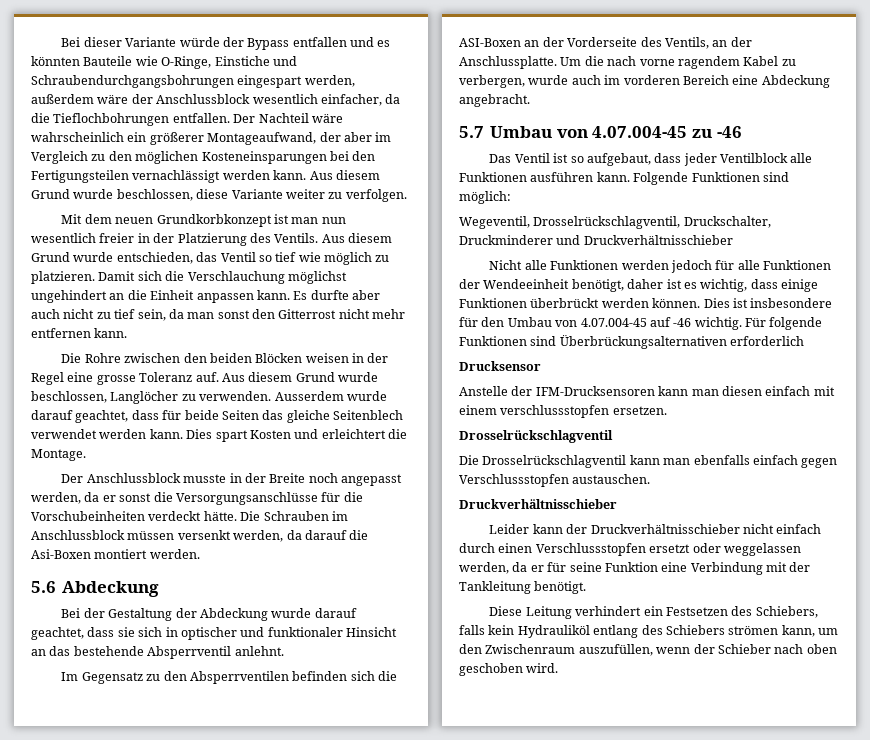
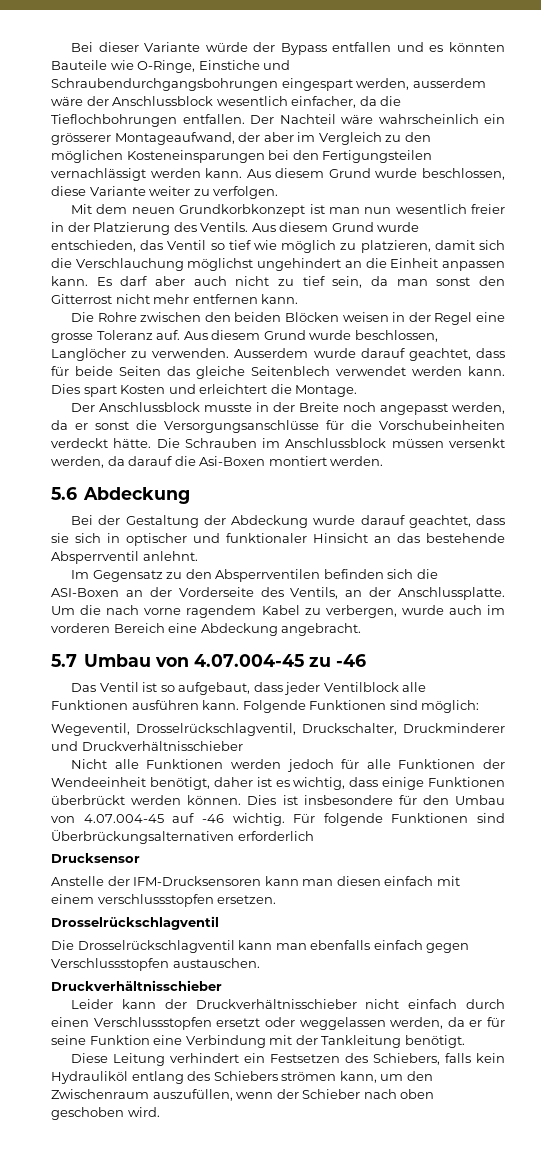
[31,94,94,104] außerdem -> [412,78,486,88] ausserdem
[149,132,204,145] größerer -> [51,132,111,145] grösserer
[31,271,136,284] platzieren. Damit -> [360,240,475,253] platzieren, damit
[310,290,349,300] durfte -> [120,276,148,286] darf

